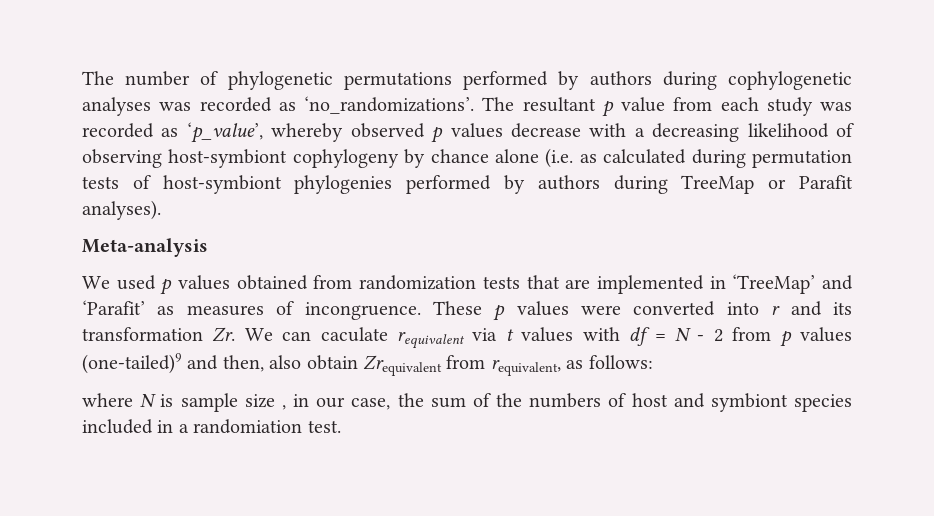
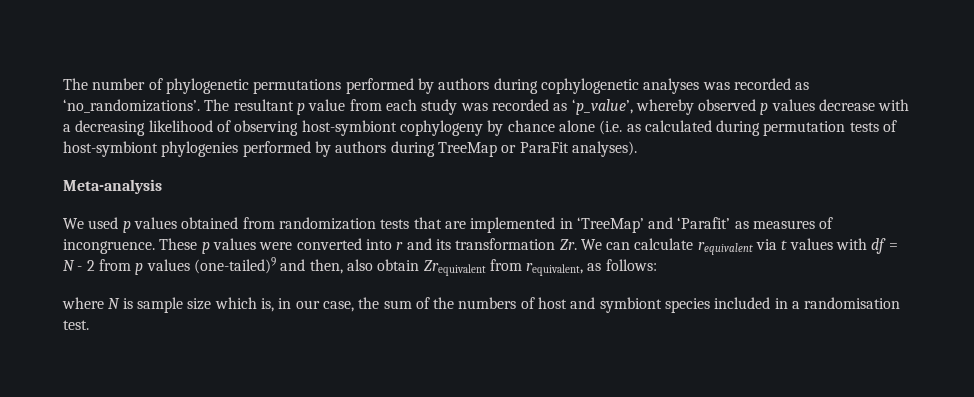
[798,175,853,189] Parafit -> [519,142,569,153] ParaFit
[320,327,388,342] caculate -> [634,238,694,250] calculate
[281,405,286,410] , -> [214,297,274,312] which is,
[193,419,303,434] randomiation -> [804,297,901,309] randomisation

